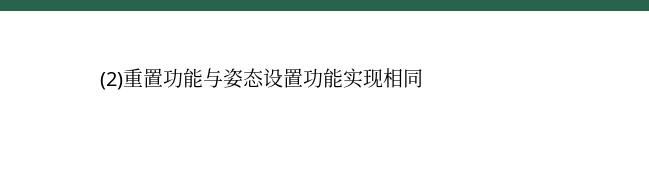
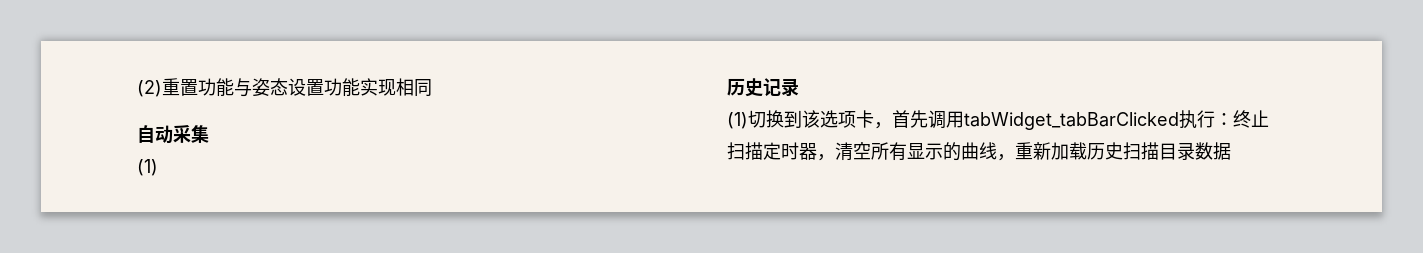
(423, 78) none -> [137,125,209,144] [137,159,158,176] [727,78,799,97] [727,110,1269,130] [727,142,1231,161] // 自动采集 // (1) // 历史记录 // (1)切换到该选项卡，首先调用tabWidget_tabBarClicked执行：终止扫描定时器，清空所有显示的曲线，重新加载历史扫描目录数据

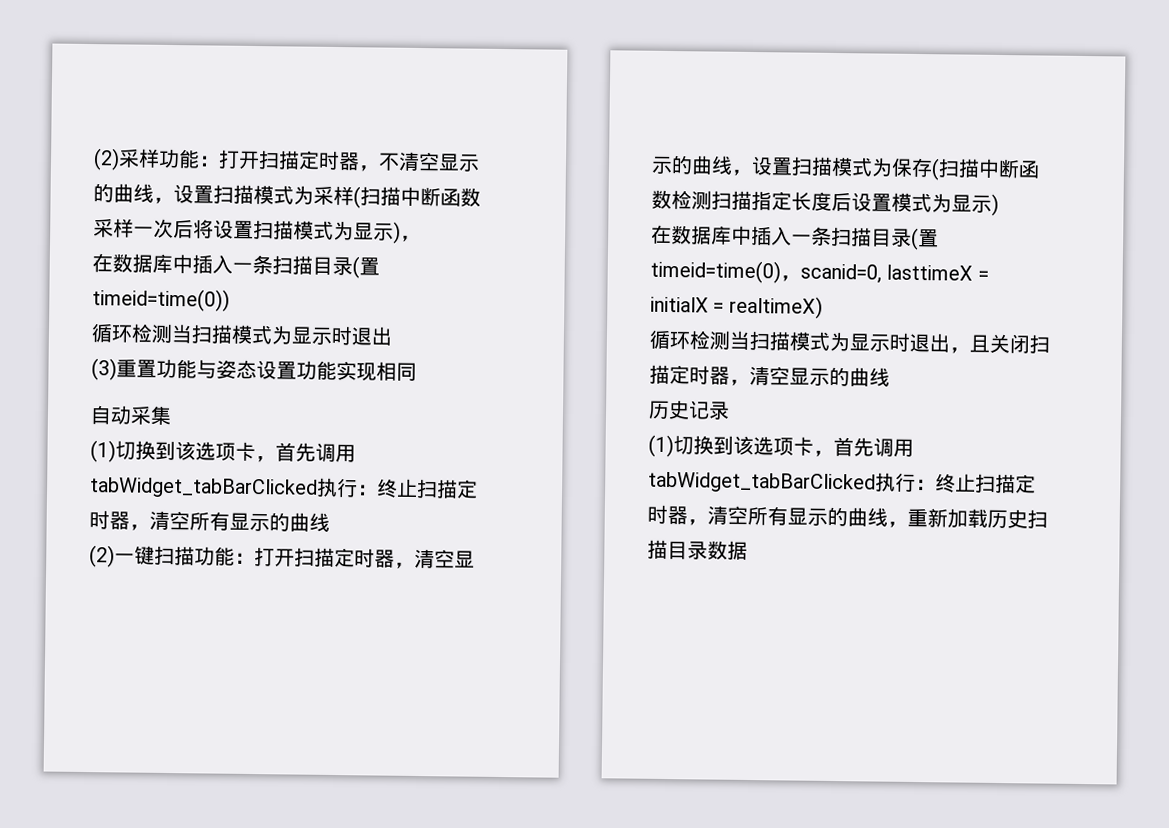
[137,80,162,97] (2) -> [93,148,480,172] [93,183,481,209] [93,218,421,244] [92,253,380,279] [92,288,230,312] [91,323,393,346] [91,358,117,381] (2)采样功能：打开扫描定时器，不清空显示的曲线，设置扫描模式为采样(扫描中断函数采样一次后将设置扫描模式为显示)， // 在数据库中插入一条扫描目录(置timeid=time(0)) // 循环检测当扫描模式为显示时退出 // (3)
(158, 167) none -> [115,440,356,463] [89,477,478,499] [89,510,330,532] [89,545,475,569] [651,155,1040,181] [651,189,999,216] [651,224,939,251] [650,259,989,284] [650,295,823,319] [649,329,1050,354] [649,364,890,387] 切换到该选项卡，首先调用tabWidget_tabBarClicked执行：终止扫描定时器，清空所有显示的曲线 // (2)一键扫描功能：打开扫描定时器，清空显示的曲线，设置扫描模式为保存(扫描中断函数检测扫描指定长度后设置模式为显示) // 在数据库中插入一条扫描目录(置timeid=time(0)，scanid=0, lasttimeX = initialX = realtimeX) // 循环检测当扫描模式为显示时退出，且关闭扫描定时器，清空显示的曲线

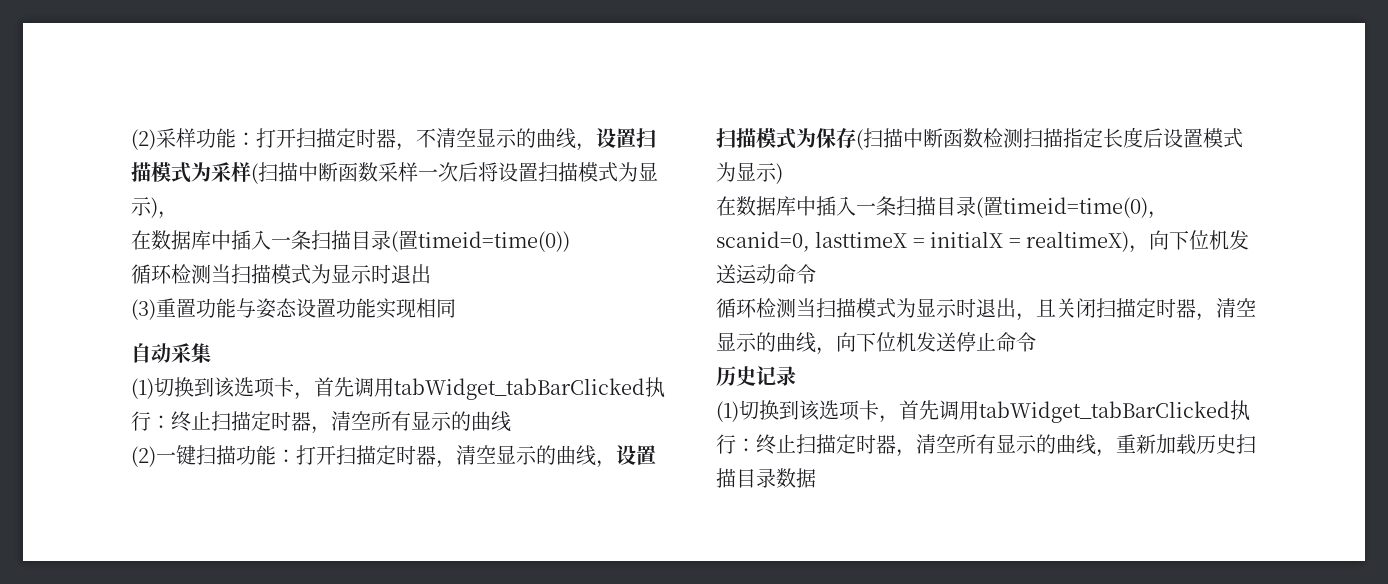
(823, 307) none -> [1129,230,1249,253] [716,264,816,284] ，向下位机发送运动命令
(890, 377) none -> [816,332,1036,355] ，向下位机发送停止命令

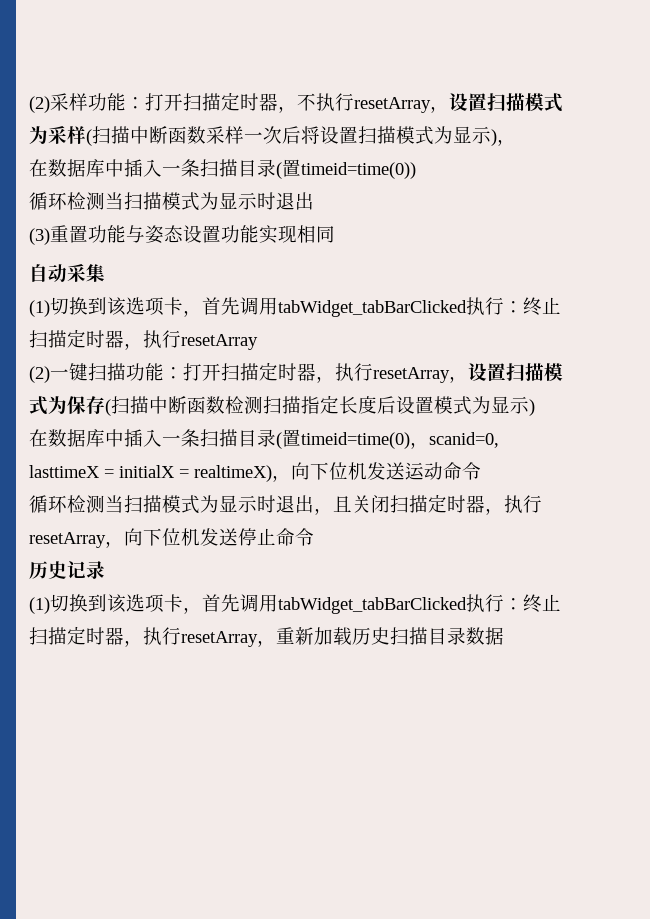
[436,128,576,149] 清空显示的曲线 -> [316,93,431,113] 执行resetArray
[331,411,511,432] 清空所有显示的曲线 -> [143,330,258,350] 执行resetArray
[456,445,596,466] 清空显示的曲线 -> [335,363,450,383] 执行resetArray
[1216,298,1256,318] [716,332,816,353] 清空显示的曲线 -> [504,495,542,514] [29,532,106,548] 执行resetArray
[916,434,1096,455] 清空所有显示的曲线 -> [143,627,258,647] 执行resetArray

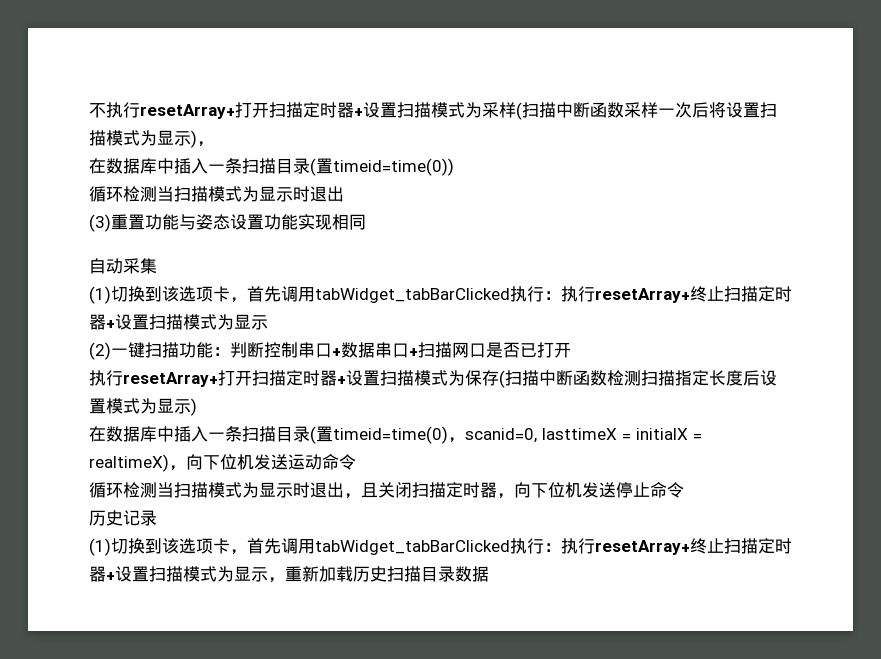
[29,92,449,113] (2)采样功能：打开扫描定时器，不执行resetArray， -> [89,102,363,119] 不执行resetArray+打开扫描定时器+
[523,297,561,316] [29,329,258,350] 终止扫描定时器，执行resetArray -> [561,286,792,303] [89,314,268,330] 执行resetArray+终止扫描定时器+设置扫描模式为显示
[183,362,468,383] 打开扫描定时器，执行resetArray， -> [230,342,571,358] [89,370,346,387] 判断控制串口+数据串口+扫描网口是否已打开 // 执行resetArray+打开扫描定时器+
[504,495,542,514] [29,532,124,548] 执行resetArray， -> (514, 496) none
[523,594,561,613] [29,626,258,647] 终止扫描定时器，执行resetArray -> [561,538,792,555] [89,566,268,582] 执行resetArray+终止扫描定时器+设置扫描模式为显示

